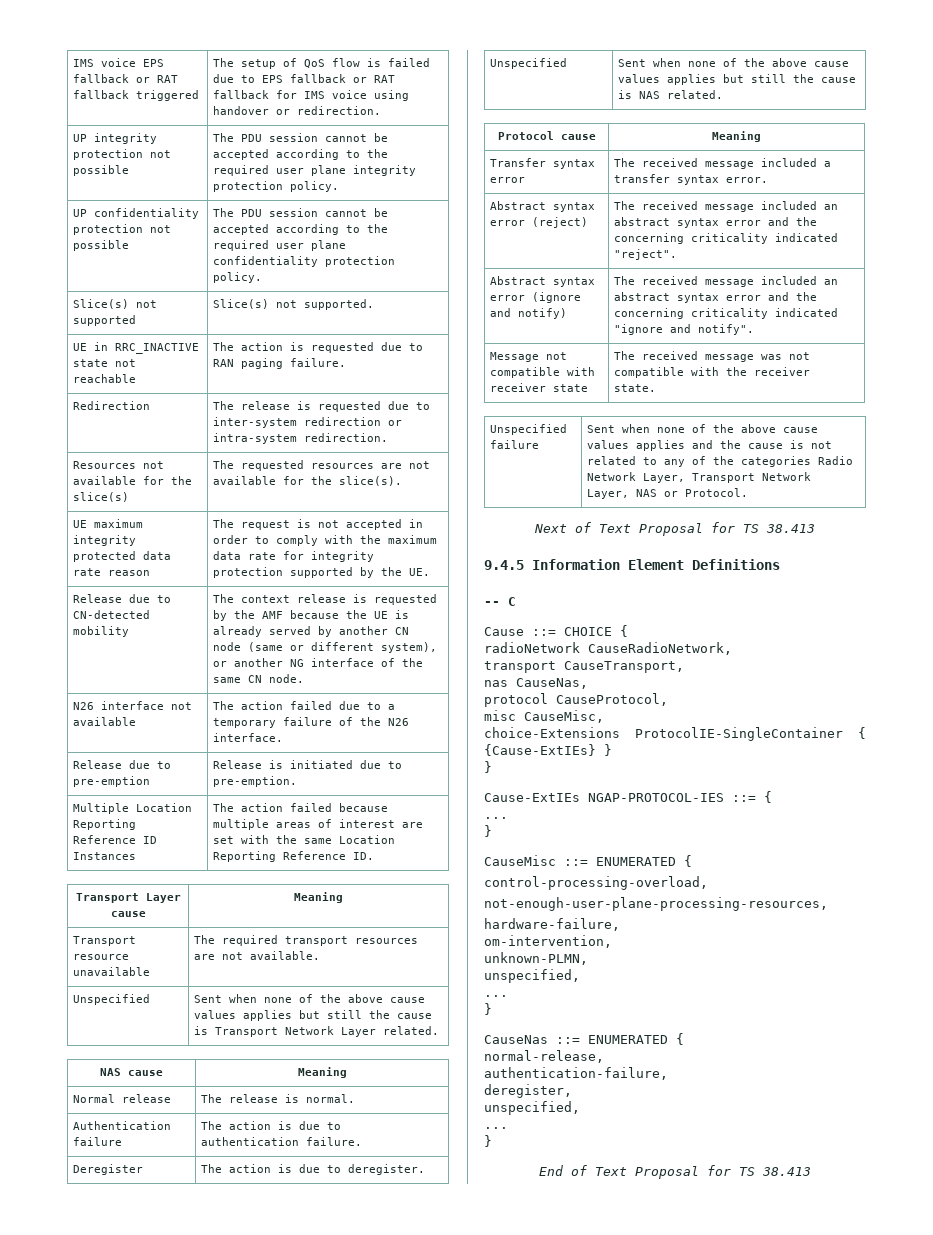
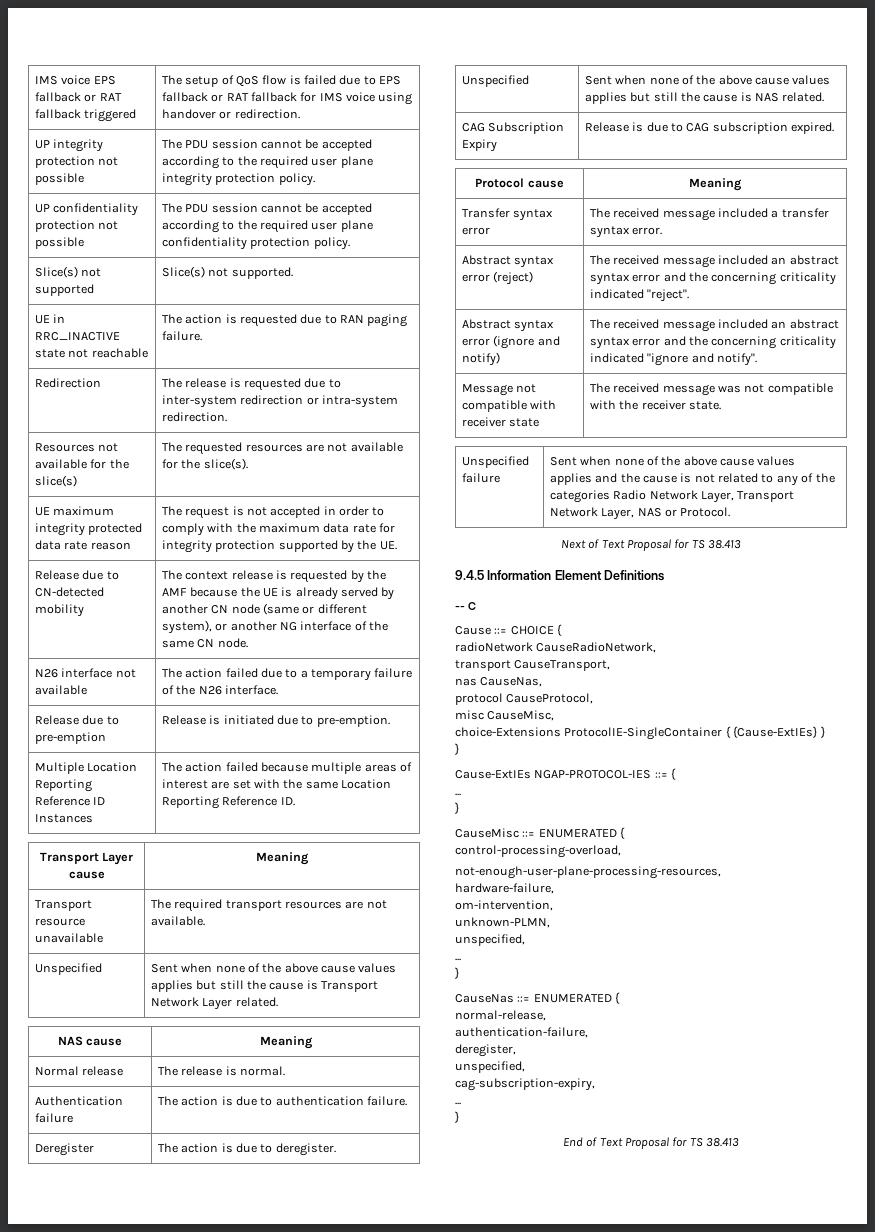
(724, 94) none -> [461,122,565,134] [461,139,497,152] [584,122,835,134] // CAG Subscription Expiry | Release is due to CAG subscription expired.
(580, 1108) none -> [455,1078,595,1091] // cag-subscription-expiry,

